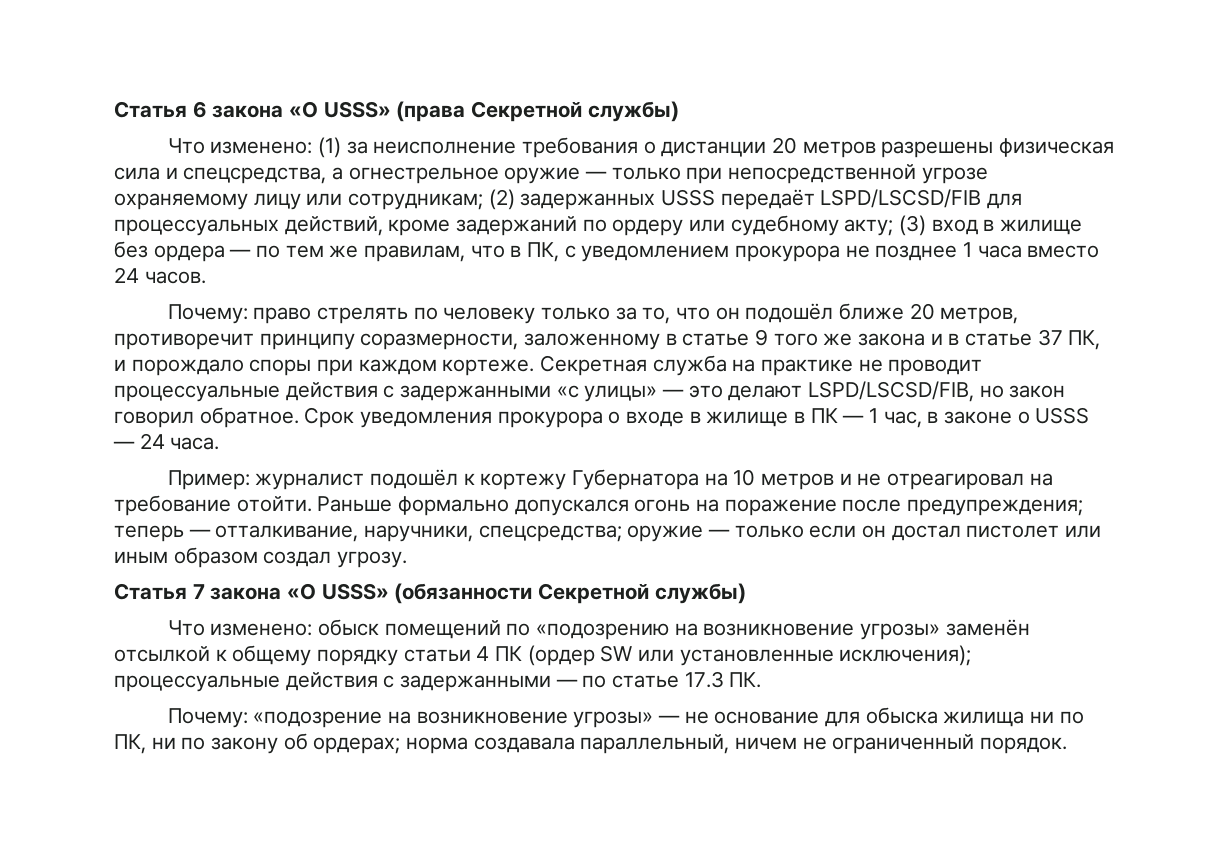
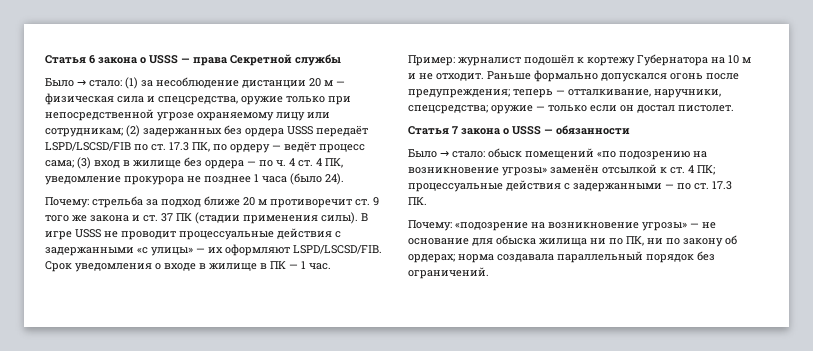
[289,101,679,122] [167,137,1115,158] [114,167,608,184] «О USSS» (права Секретной службы) // Что изменено: (1) за неисполнение требования о дистанции 20 метров разрешены физическая сила и спецсредства, а огнестрельное оружие — -> [140,54,341,66] [45,77,345,89] [45,93,283,105] о USSS — права Секретной службы // Было → стало: (1) за несоблюдение дистанции 20 м — физическая сила и спецсредства, оружие
(656, 201) none -> [224,125,284,137] без ордера
[987,193,1023,209] [114,215,894,236] для процессуальных действий, кроме задержаний по ордеру или судебному акту; -> [134,142,365,153] [45,160,74,168] по ст. 17.3 ПК, по ордеру — ведёт процесс сама;
[285,242,730,262] тем же правилам, что в ПК, с уведомлением -> [276,158,343,168] [45,176,121,185] ч. 4 ст. 4 ПК, уведомление
[1027,245,1100,258] [114,267,206,284] [167,303,1019,324] [114,333,750,350] вместо 24 часов. // Почему: право стрелять по человеку только за то, что он подошёл ближе 20 метров, противоречит принципу соразмерности, заложенному в статье -> [290,173,344,185] [45,196,370,208] (было 24). // Почему: стрельба за подход ближе 20 м противоречит ст.
[948,329,1101,350] [114,355,854,376] в статье 37 ПК, и порождало споры при каждом кортеже. Секретная служба на практике -> [143,212,368,224] [45,229,101,240] ст. 37 ПК (стадии применения силы). В игре USSS
[688,381,1066,402] [114,407,299,428] это делают LSPD/LSCSD/FIB, но закон говорил обратное. -> [208,244,382,256] их оформляют LSPD/LSCSD/FIB.
[497,411,603,428] прокурора -> (152, 267) none
[883,407,1090,428] [113,433,220,450] час, в законе о USSS — 24 часа. -> [309,263,331,270] час.
[761,473,835,490] метров -> [742,57,751,63] м
[887,473,1053,490] [114,495,312,516] отреагировал на требование отойти. -> [436,73,484,81] отходит.
[696,499,837,516] на поражение -> (703, 76) none
[966,525,1102,538] [114,547,408,568] [114,583,746,604] [167,619,670,640] пистолет или иным образом создал угрозу. // Статья 7 закона «О USSS» (обязанности Секретной службы) // Что изменено: обыск помещений по «подозрению -> [678,105,734,112] [408,125,630,135] [408,148,690,160] пистолет. // Статья 7 закона о USSS — обязанности // Было → стало: обыск помещений «по подозрению
[232,645,972,666] общему порядку статьи 4 ПК (ордер SW или установленные исключения); -> [670,165,715,175] ст. 4 ПК;
[612,675,680,688] статье -> [694,183,709,190] ст.
[580,734,1068,754] параллельный, ничем не ограниченный порядок. -> [557,251,715,263] [408,267,489,279] параллельный порядок без ограничений.

